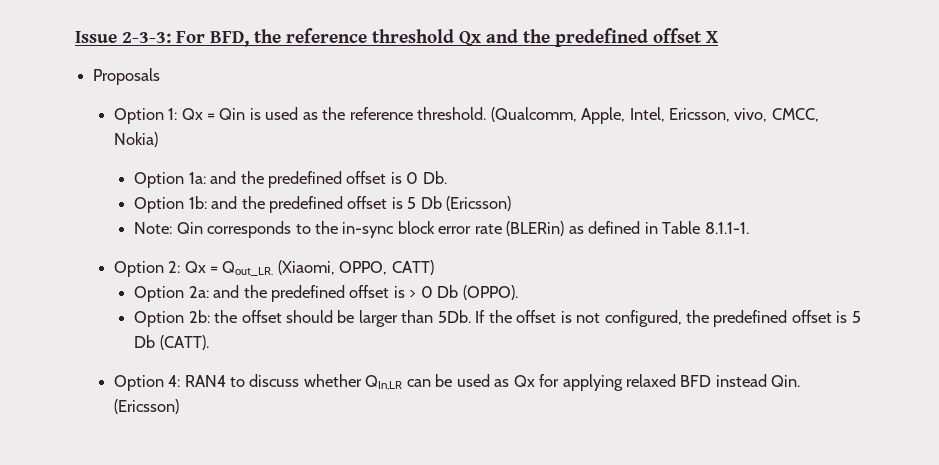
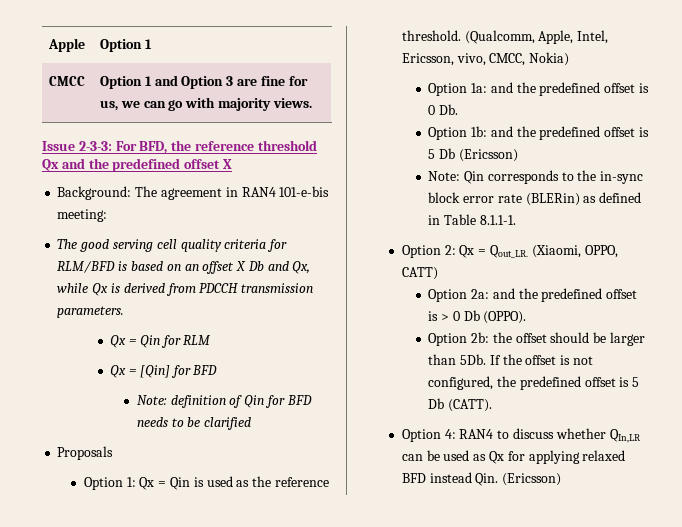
(75, 37) none -> [48,38,86,52] [100,39,152,52] [49,76,86,86] [100,75,308,89] [100,97,312,111] Apple | Option 1 // CMCC | Option 1 and Option 3 are fine for us, we can go with majority views. //
(718, 37) none -> [57,186,330,200] [57,209,108,222] [57,239,288,252] [57,261,311,274] [57,283,314,296] [57,306,125,318] [110,335,212,348] [110,365,218,378] [136,395,312,408] [136,417,252,430] // Background: The agreement in RAN4 101-e-bis meeting: // The good serving cell quality criteria for RLM/BFD is based on an offset X Db and Qx, while Qx is derived from PDCCH transmission parameters. // Qx = Qin for RLM // Qx = [Qin] for BFD // Note: definition of Qin for BFD needs to be clarified

